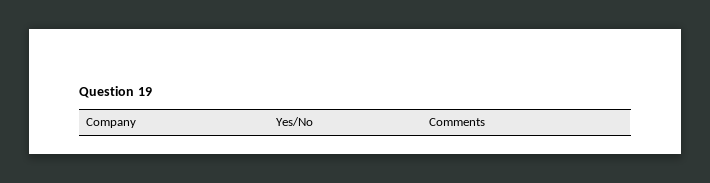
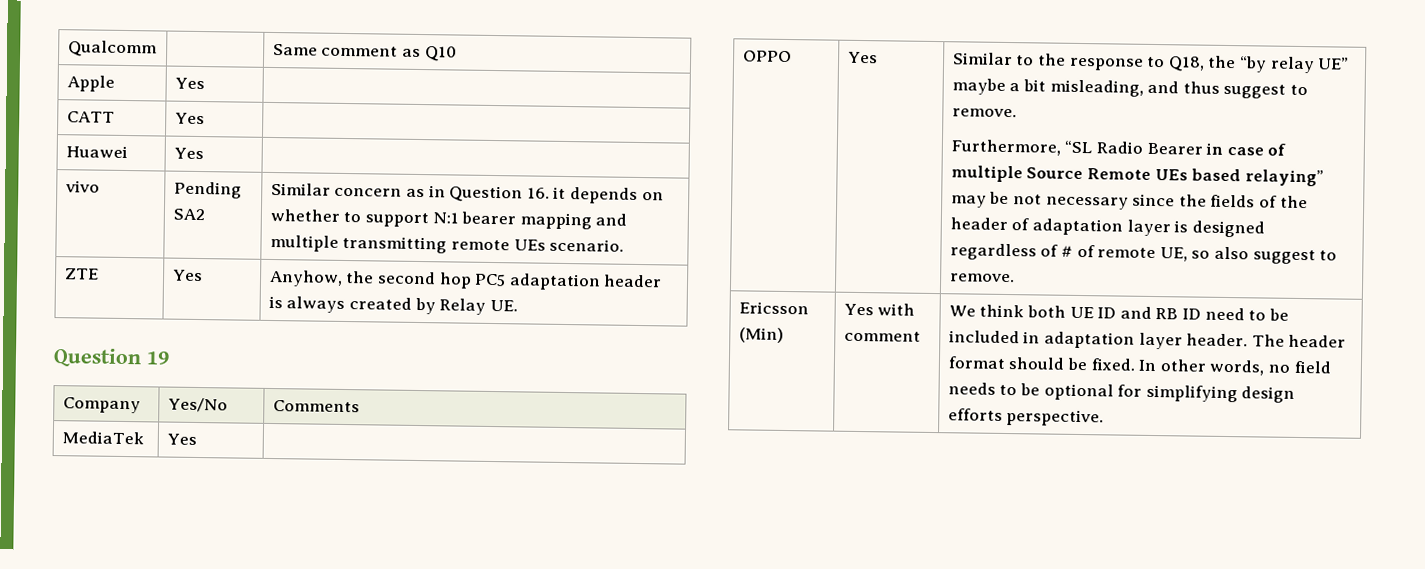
(79, 92) none -> [67,40,157,58] [272,43,457,62] [66,75,115,92] [174,77,205,90] [66,111,115,123] [174,112,205,125] [65,145,128,159] [173,147,204,160] [64,180,100,193] [173,181,242,199] [172,208,205,221] [270,182,664,204] [269,208,628,230] [269,234,625,254] [64,268,99,280] [172,269,203,282] [268,269,663,291] [267,295,518,315] Qualcomm | | Same comment as Q10 // Apple | Yes | // CATT | Yes | // Huawei | Yes | // vivo | Pending SA2 | Similar concern as in Question 16. it depends on whether to support N:1 bearer mapping and multiple transmitting remote UEs scenario. // ZTE | Yes | Anyhow, the second hop PC5 adaptation header is always created by Relay UE. //
(486, 122) none -> [61,431,144,445] [166,433,197,445] [742,50,792,63] [847,51,878,64] [952,52,1350,74] [951,78,1308,99] [951,108,1017,118] [950,139,1287,156] [950,165,1324,187] [950,191,1308,210] [949,217,1265,238] [949,243,1338,265] [949,273,1015,283] [738,301,809,315] [738,327,784,343] [843,303,916,316] [843,330,921,342] [948,304,1289,321] [947,330,1347,350] [947,356,1332,376] [947,382,1296,403] [947,408,1105,427] // MediaTek | Yes | // OPPO | Yes | Similar to the response to Q18, the “by relay UE” maybe a bit misleading, and thus suggest to remove. // Furthermore, “SL Radio Bearer in case of multiple Source Remote UEs based relaying” may be not necessary since the fields of the header of adaptation layer is designed regardless of # of remote UE, so also suggest to remove. // Ericsson (Min) | Yes with comment | We think both UE ID and RB ID need to be included in adaptation layer header. The header format should be fixed. In other words, no field needs to be optional for simplifying design efforts perspective.

